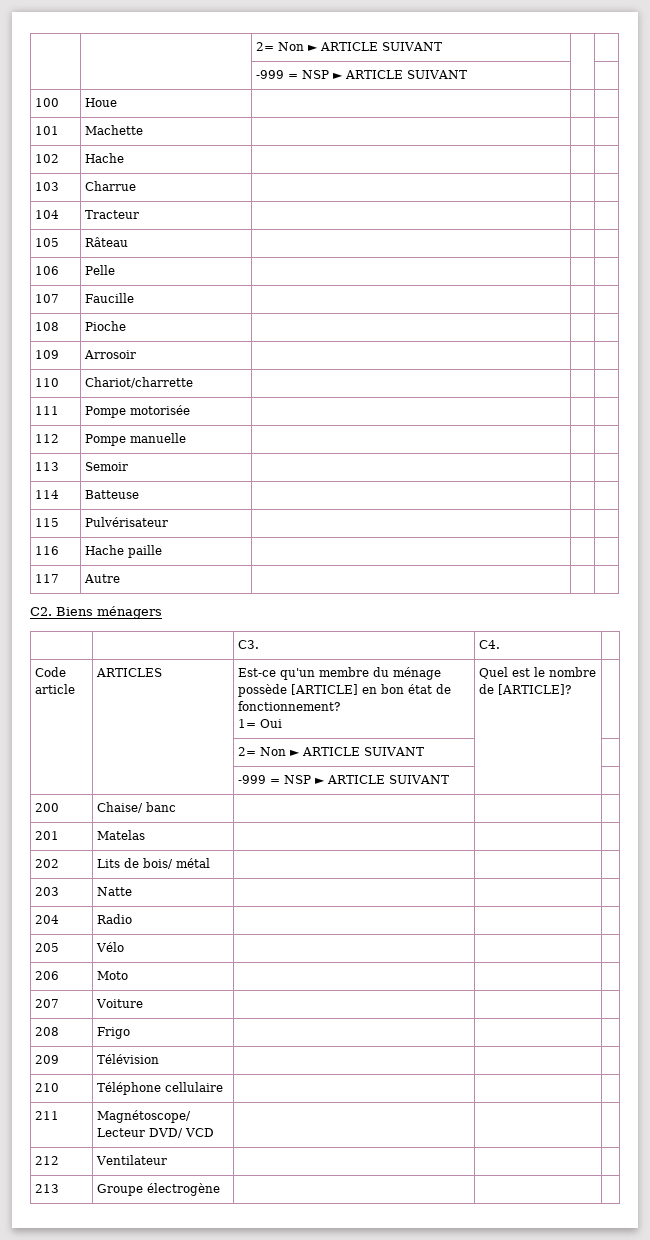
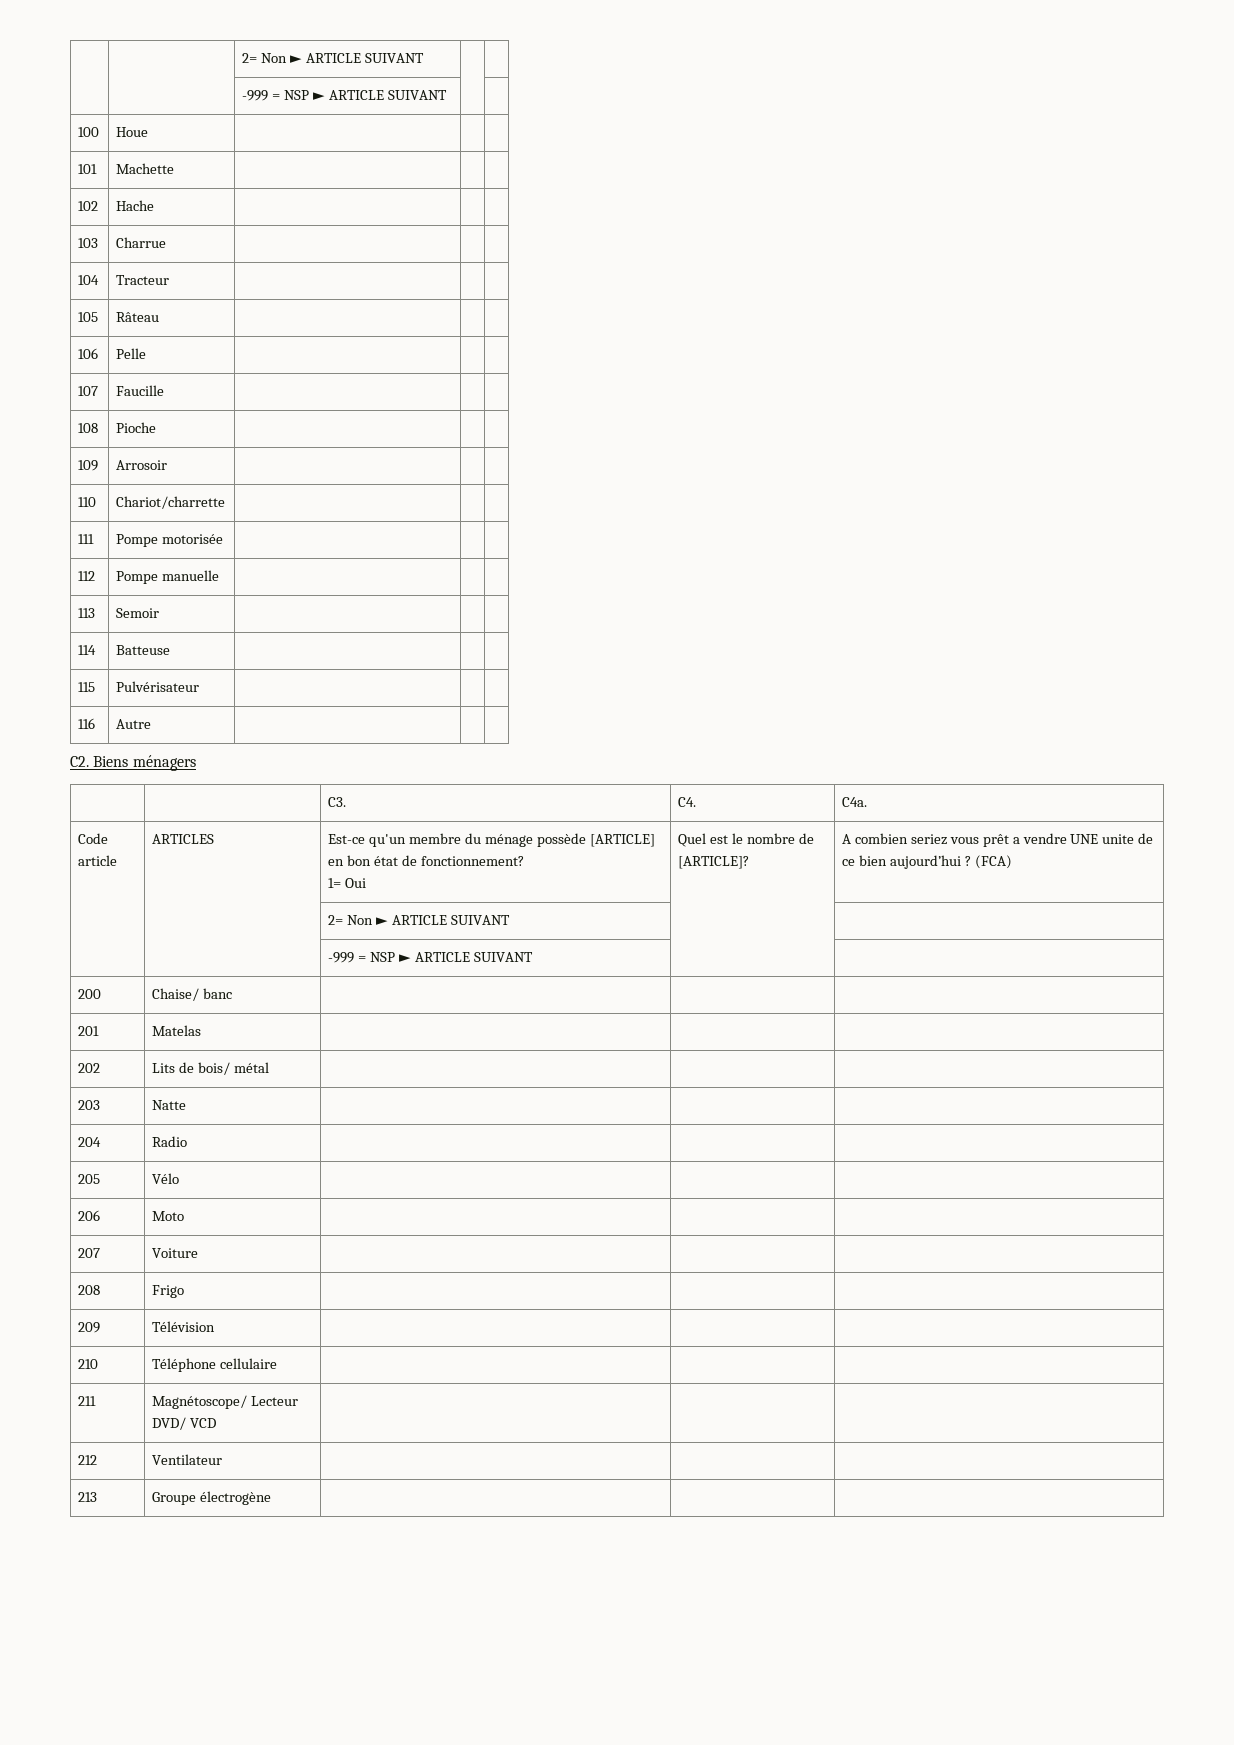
[85,545,163,558] [35,574,60,583] | Hache paille | | | // 117 -> (96, 723) none
(501, 644) none -> [842,797,868,807] C4a.
(572, 689) none -> [842,833,1154,847] [842,855,1012,869] A combien seriez vous prêt a vendre UNE unite de ce bien aujourd’hui ? (FCA)

